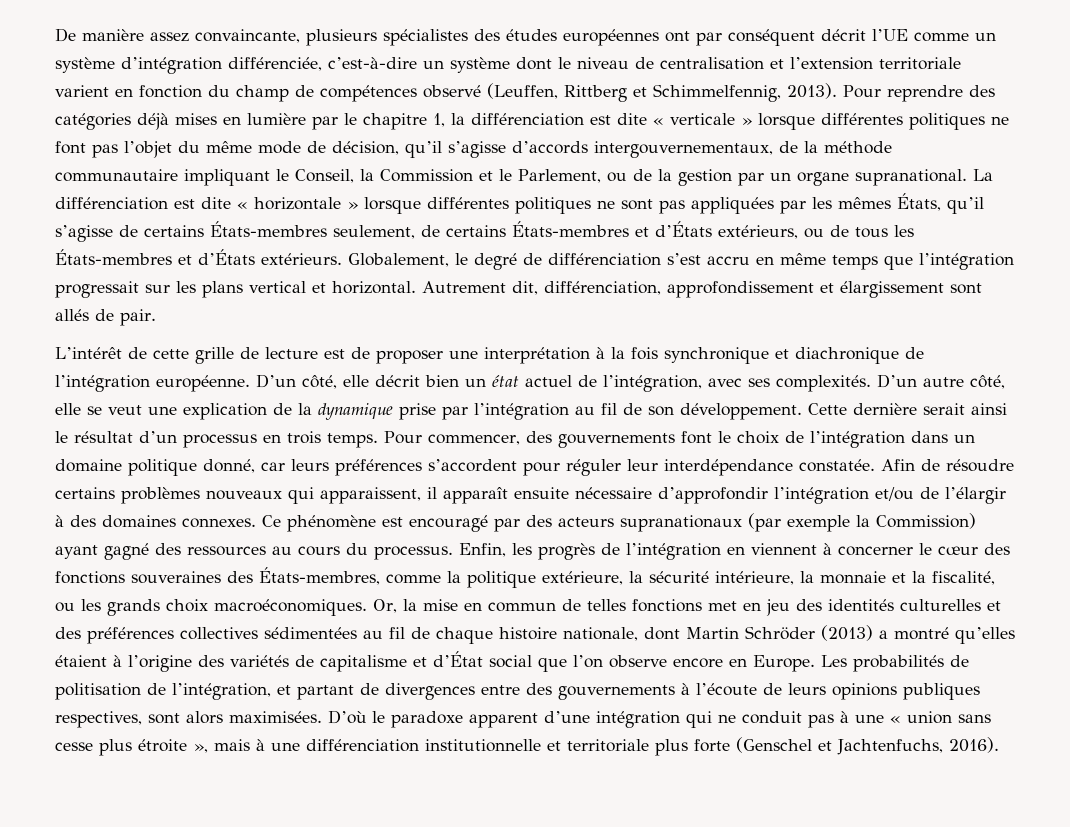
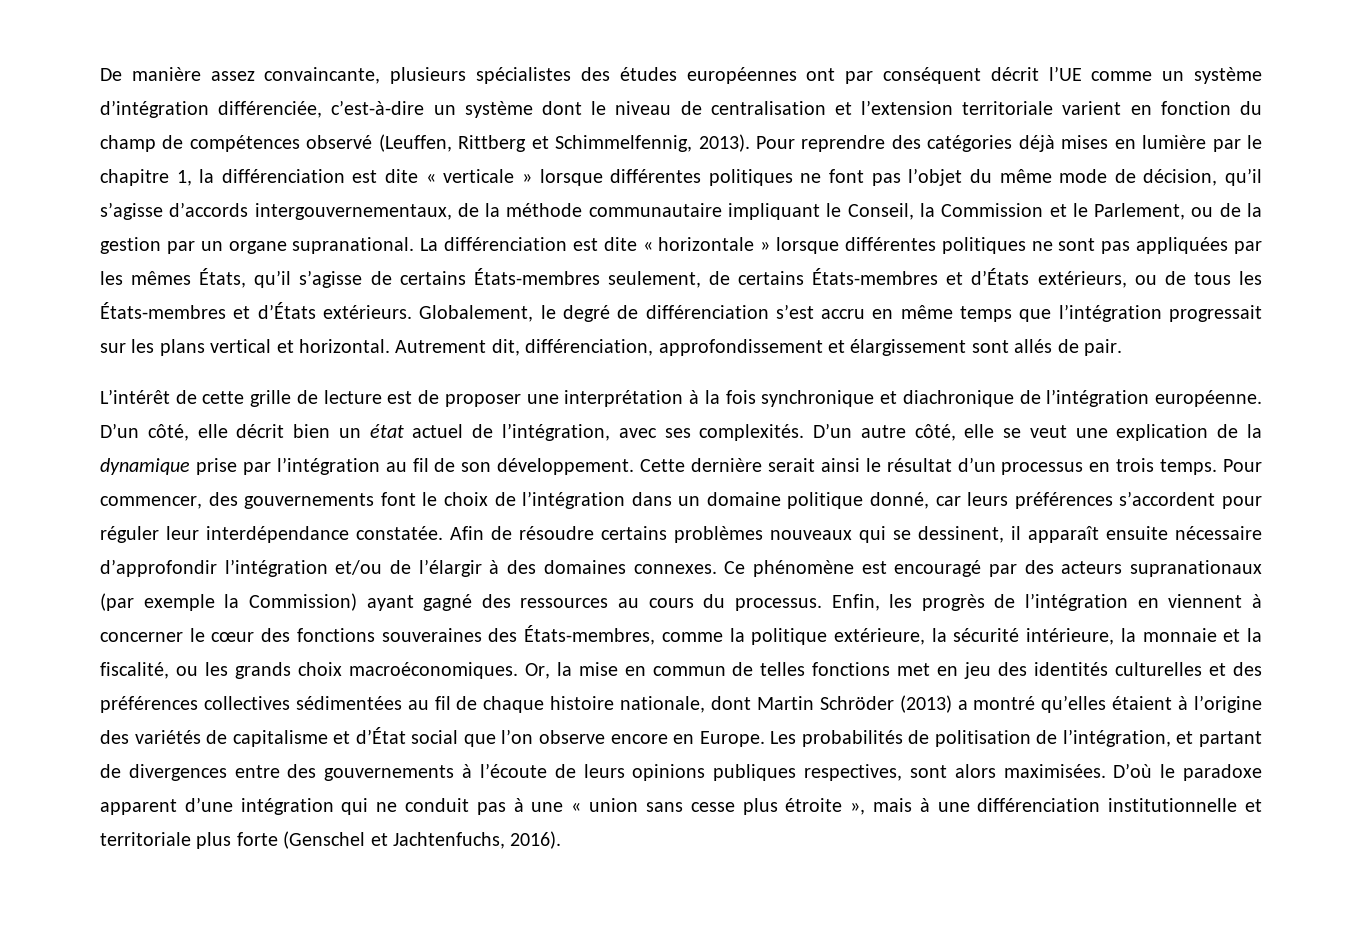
[320,487,421,504] apparaissent, -> [893,526,1004,543] se dessinent,

